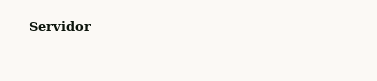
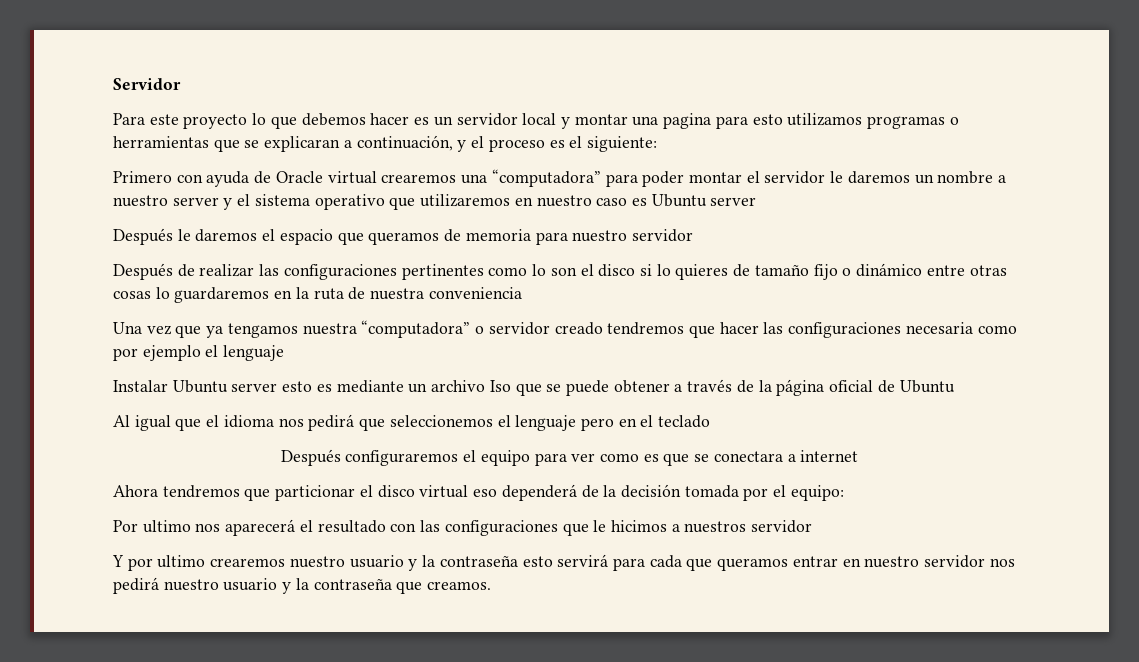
(91, 26) none -> [113,113,959,129] [113,135,657,152] [113,169,1007,187] [113,194,757,210] [113,228,693,245] [113,263,1007,280] [113,287,522,303] [113,320,1017,338] [113,345,285,361] [113,379,955,396] [113,414,711,431] [280,449,859,466] [113,484,844,501] [113,519,813,536] [112,554,1015,571] [113,577,492,594] // Para este proyecto lo que debemos hacer es un servidor local y montar una pagina para esto utilizamos programas o herramientas que se explicaran a continuación, y el proceso es el siguiente: // Primero con ayuda de Oracle virtual crearemos una “computadora” para poder montar el servidor le daremos un nombre a nuestro server y el sistema operativo que utilizaremos en nuestro caso es Ubuntu server // Después le daremos el espacio que queramos de memoria para nuestro servidor // Después de realizar las configuraciones pertinentes como lo son el disco si lo quieres de tamaño fijo o dinámico entre otras cosas lo guardaremos en la ruta de nuestra conveniencia // Una vez que ya tengamos nuestra “computadora” o servidor creado tendremos que hacer las configuraciones necesaria como por ejemplo el lenguaje // Instalar Ubuntu server esto es mediante un archivo Iso que se puede obtener a través de la página oficial de Ubuntu // Al igual que el idioma nos pedirá que seleccionemos el lenguaje pero en el teclado // Después configuraremos el equipo para ver como es que se conectara a internet // Ahora tendremos que particionar el disco virtual eso dependerá de la decisión tomada por el equipo: // Por ultimo nos aparecerá el resultado con las configuraciones que le hicimos a nuestros servidor // Y por ultimo crearemos nuestro usuario y la contraseña esto servirá para cada que queramos entrar en nuestro servidor nos pedirá nuestro usuario y la contraseña que creamos.

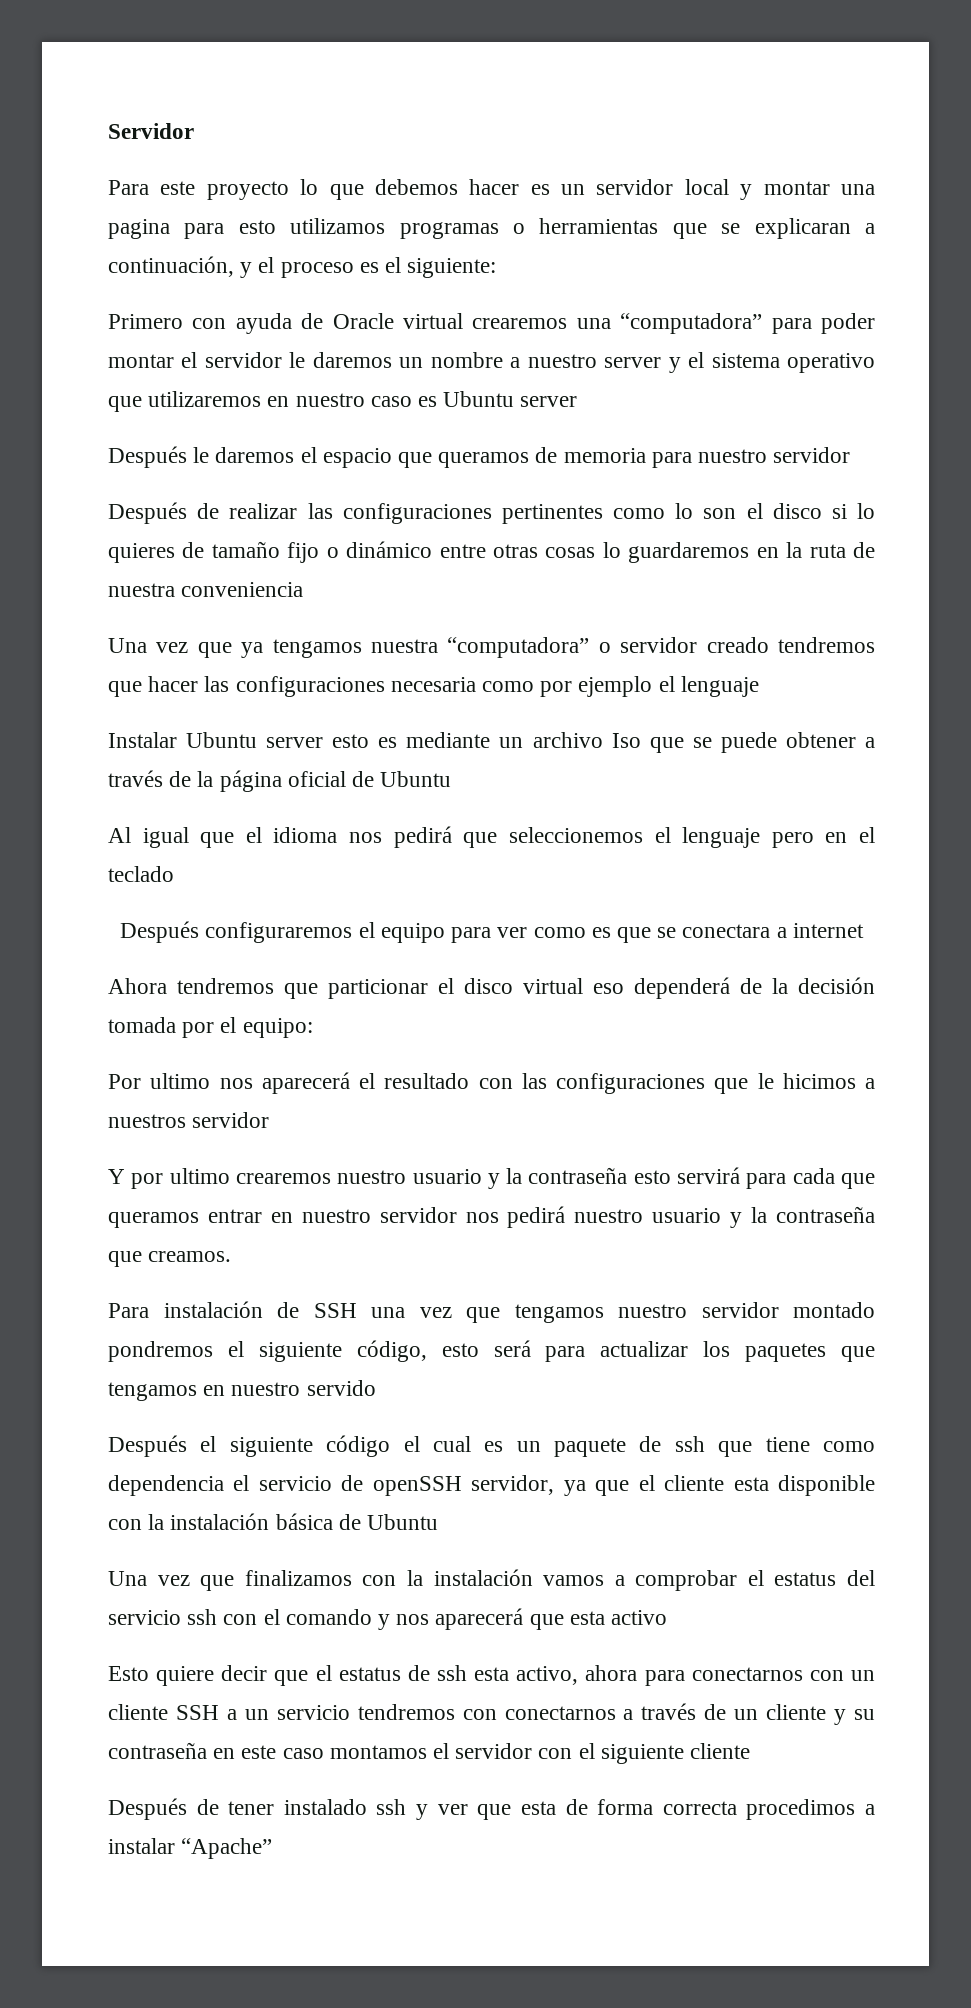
(492, 585) none -> [108,1301,875,1323] [108,1340,875,1362] [108,1380,376,1401] [108,1435,875,1457] [108,1475,875,1496] [108,1513,439,1530] [108,1569,875,1591] [108,1608,668,1630] [108,1665,875,1686] [108,1703,876,1725] [108,1742,751,1764] [108,1798,876,1820] [108,1838,273,1859] // Para instalación de SSH una vez que tengamos nuestro servidor montado pondremos el siguiente código, esto será para actualizar los paquetes que tengamos en nuestro servido // Después el siguiente código el cual es un paquete de ssh que tiene como dependencia el servicio de openSSH servidor, ya que el cliente esta disponible con la instalación básica de Ubuntu // Una vez que finalizamos con la instalación vamos a comprobar el estatus del servicio ssh con el comando y nos aparecerá que esta activo // Esto quiere decir que el estatus de ssh esta activo, ahora para conectarnos con un cliente SSH a un servicio tendremos con conectarnos a través de un cliente y su contraseña en este caso montamos el servidor con el siguiente cliente // Después de tener instalado ssh y ver que esta de forma correcta procedimos a instalar “Apache”

